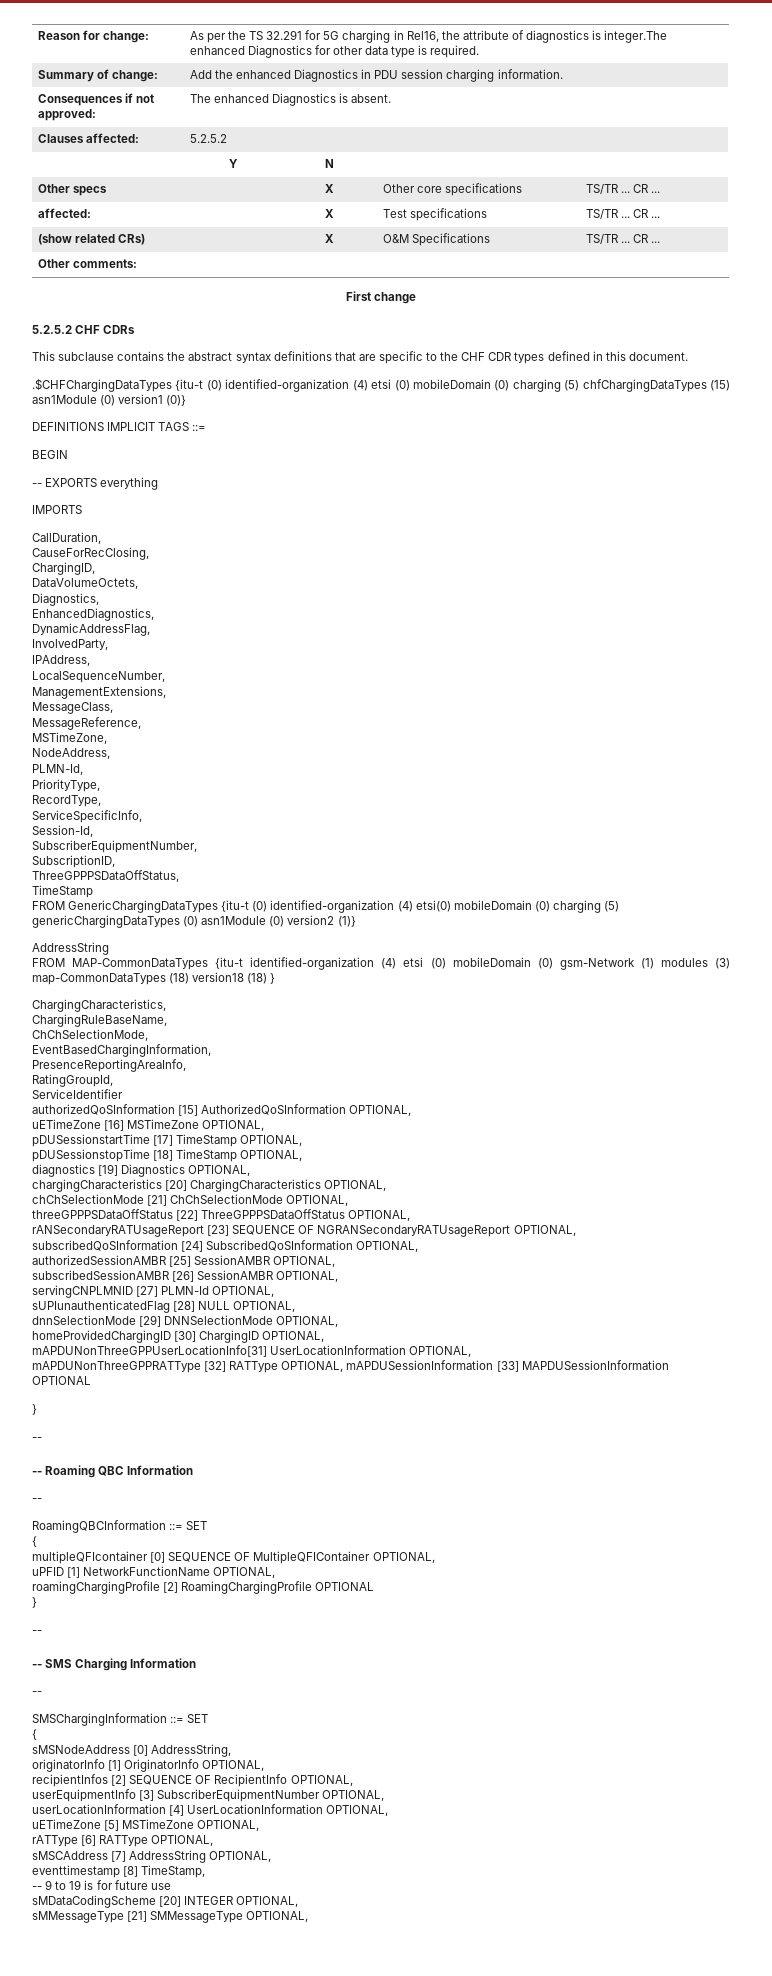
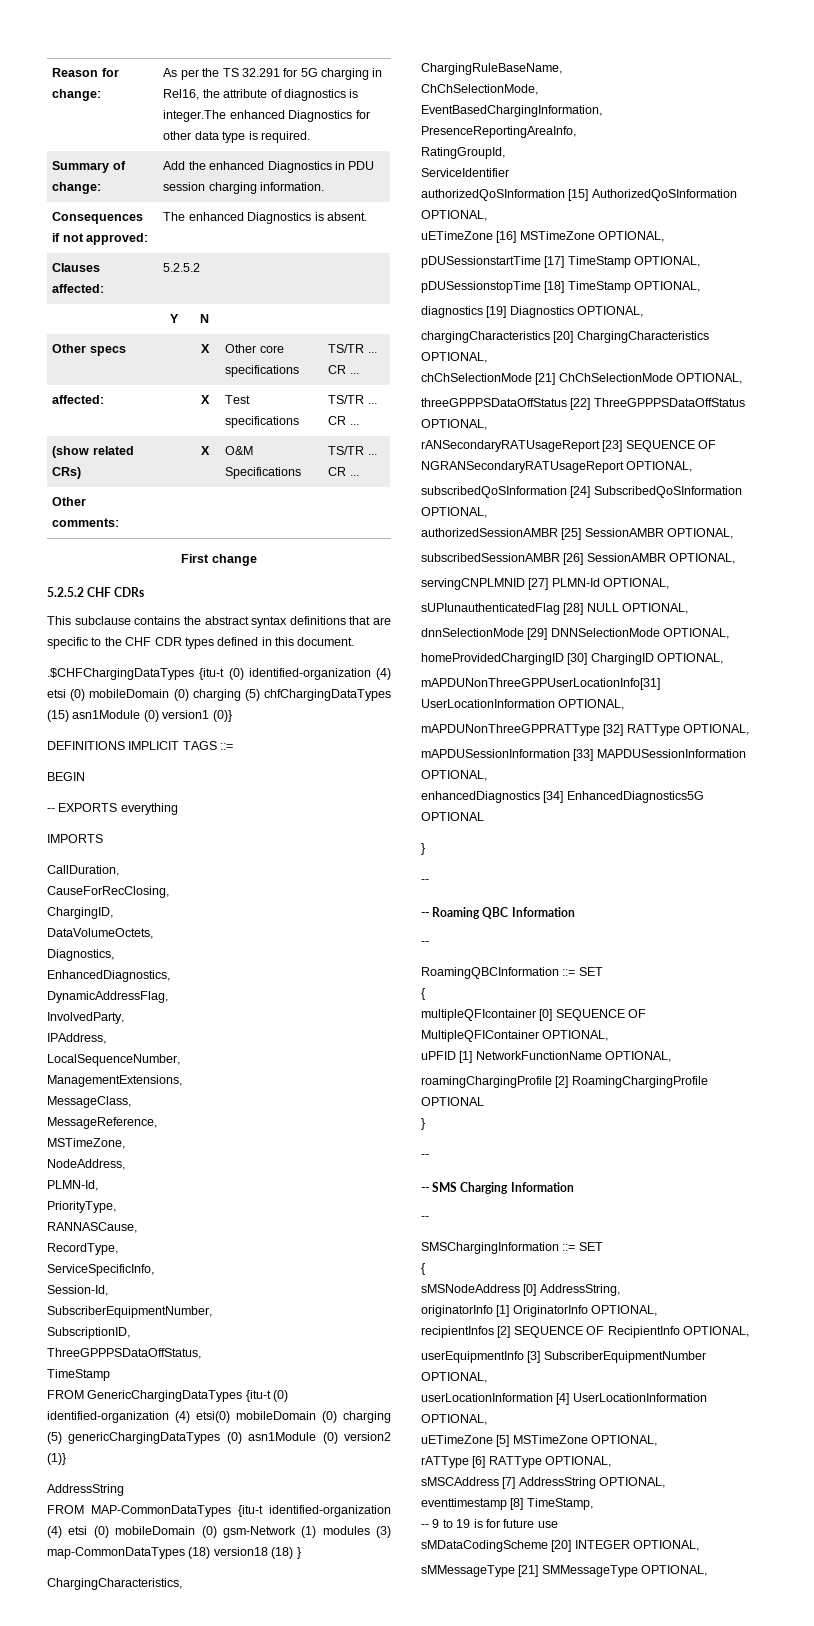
(100, 785) none -> [47,1222,137,1233] // RANNASCause,
(344, 1366) none -> (750, 729) //
(669, 1365) none -> [421,770,487,781] [421,791,704,803] OPTIONAL, // enhancedDiagnostics [34] EnhancedDiagnostics5G

